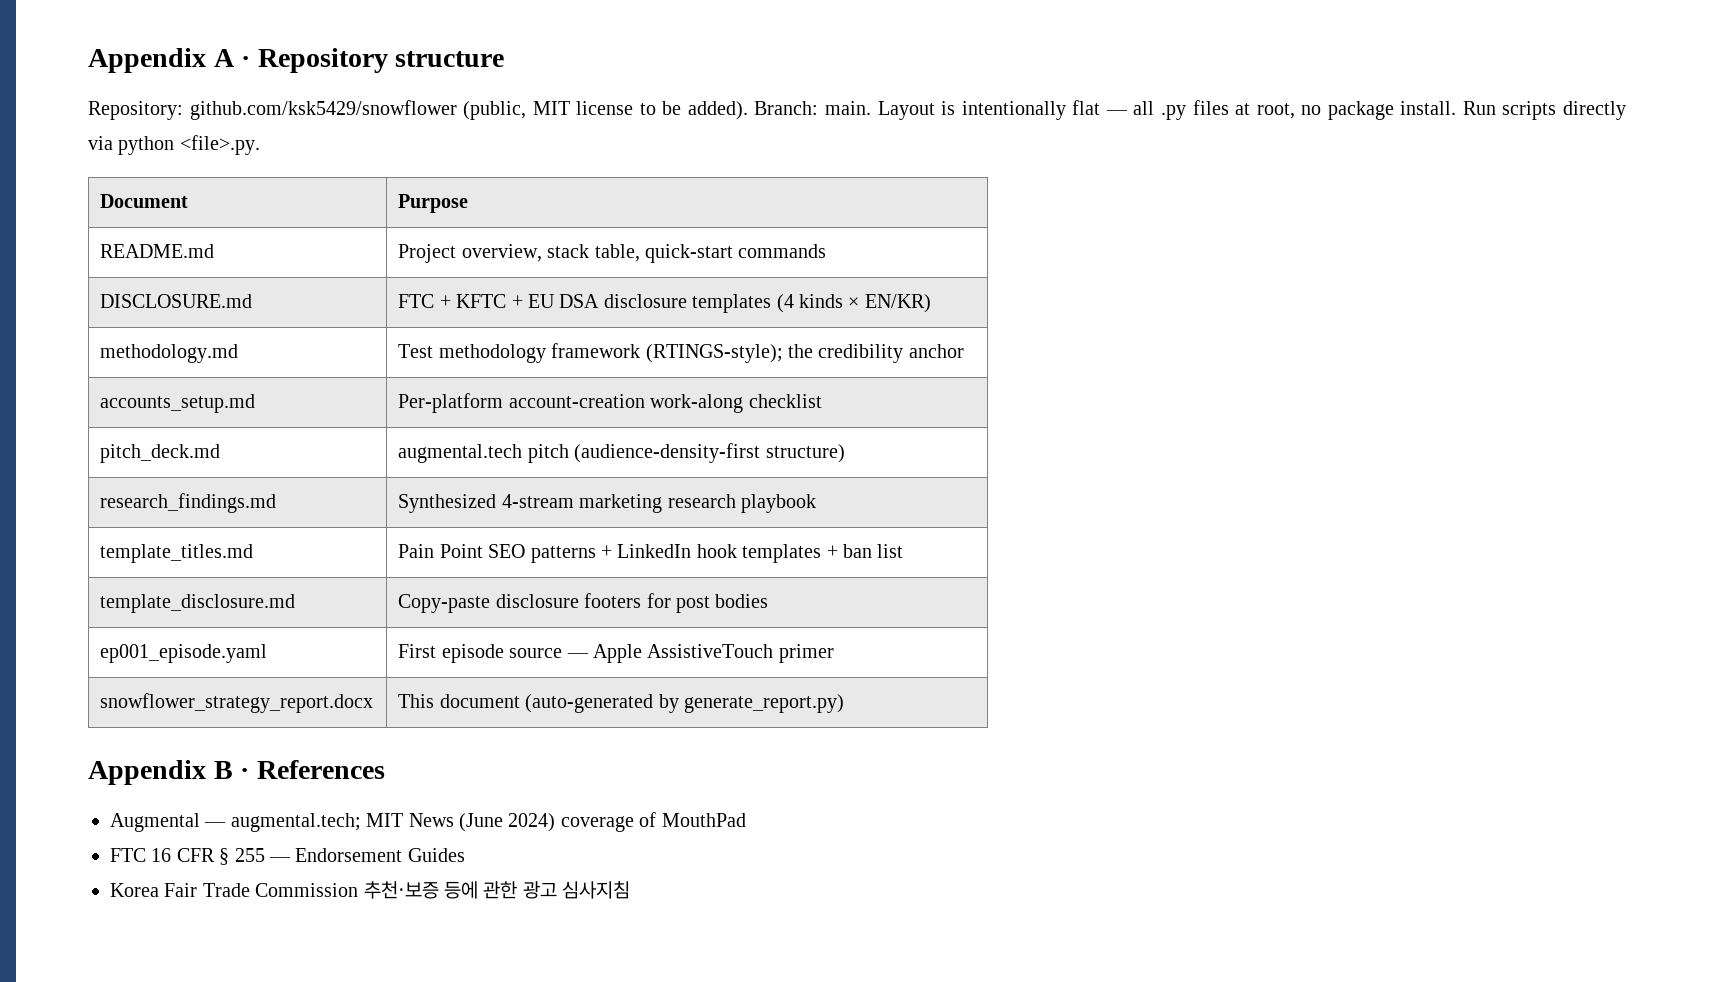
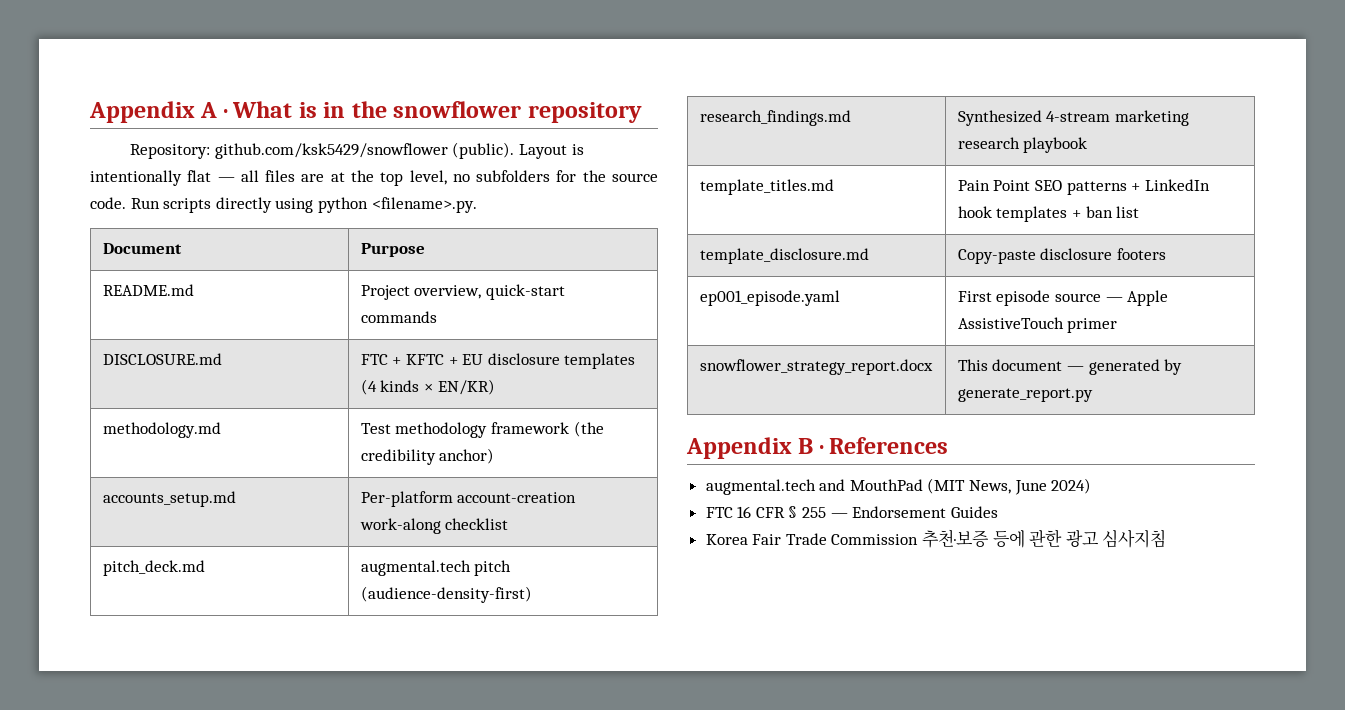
[257,48,505,73] [88,100,872,120] Repository structure // Repository: github.com/ksk5429/snowflower (public, MIT license to be added). Branch: main. -> [232,101,642,123] [130,142,515,159] What is in the snowflower repository // Repository: github.com/ksk5429/snowflower (public).
[1160,100,1626,120] [88,135,260,155] .py files at root, no package install. Run scripts directly via python <file>.py. -> [265,170,658,186] [90,197,477,213] files are at the top level, no subfolders for the source code. Run scripts directly using python <filename>.py.
[547,244,640,262] stack table, -> (482, 292) none
[559,294,600,308] DSA -> (484, 359) none
[645,344,964,363] (RTINGS-style); the credibility anchor -> [573,421,604,437] [360,448,495,465] (the credibility anchor)
[574,443,845,463] (audience-density-first structure) -> [360,586,532,603] (audience-density-first)
[646,593,769,613] for post bodies -> (1166, 254) none
[525,694,845,713] (auto-generated by generate_report.py) -> [1066,359,1183,375] [957,388,1093,402] — generated by generate_report.py
[110,812,746,832] Augmental — augmental.tech; MIT News (June 2024) coverage of MouthPad -> [705,478,1092,495] augmental.tech and MouthPad (MIT News, June 2024)

